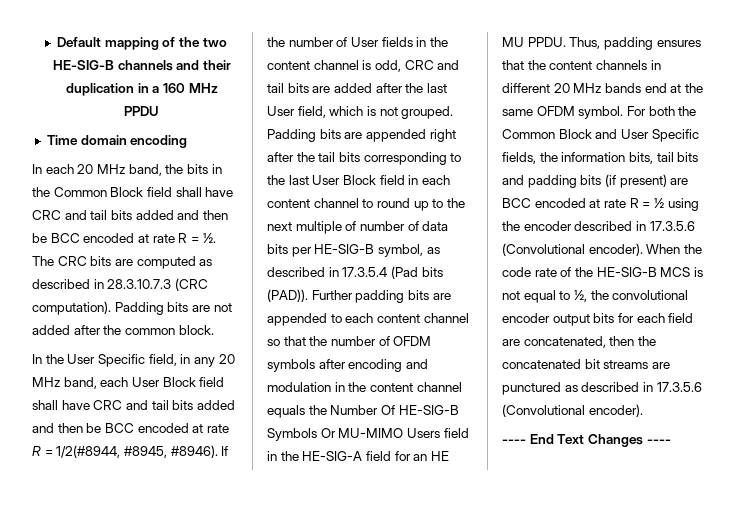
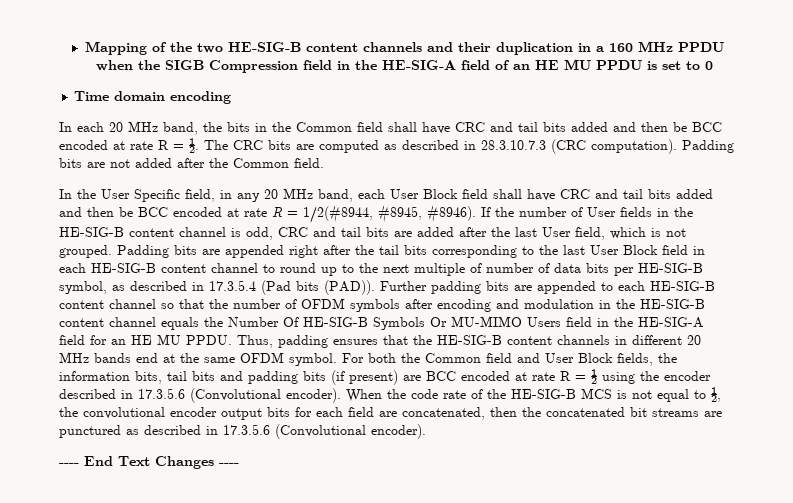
[57,37,159,50] Default mapping -> [84,41,147,55] Mapping
(114, 65) none -> [305,43,358,52] content
(160, 111) none -> [95,59,713,73] when the SIGB Compression field in the HE-SIG-A field of an HE MU PPDU is set to 0
[110,187,144,197] Block -> (352, 127) none
[124,325,214,335] common block. -> [233,158,324,168] Common field.
(448, 42) none -> [59,227,124,237] HE-SIG-B
(450, 180) none -> [91,263,156,273] HE-SIG-B
(374, 318) none -> [650,281,715,291] HE-SIG-B
(367, 387) none -> [640,299,705,309] HE-SIG-B
(546, 65) none -> [437,335,502,345] HE-SIG-B
[558,129,592,139] Block -> [486,353,512,363] field
[651,129,699,142] Specific -> [578,353,613,363] Block

